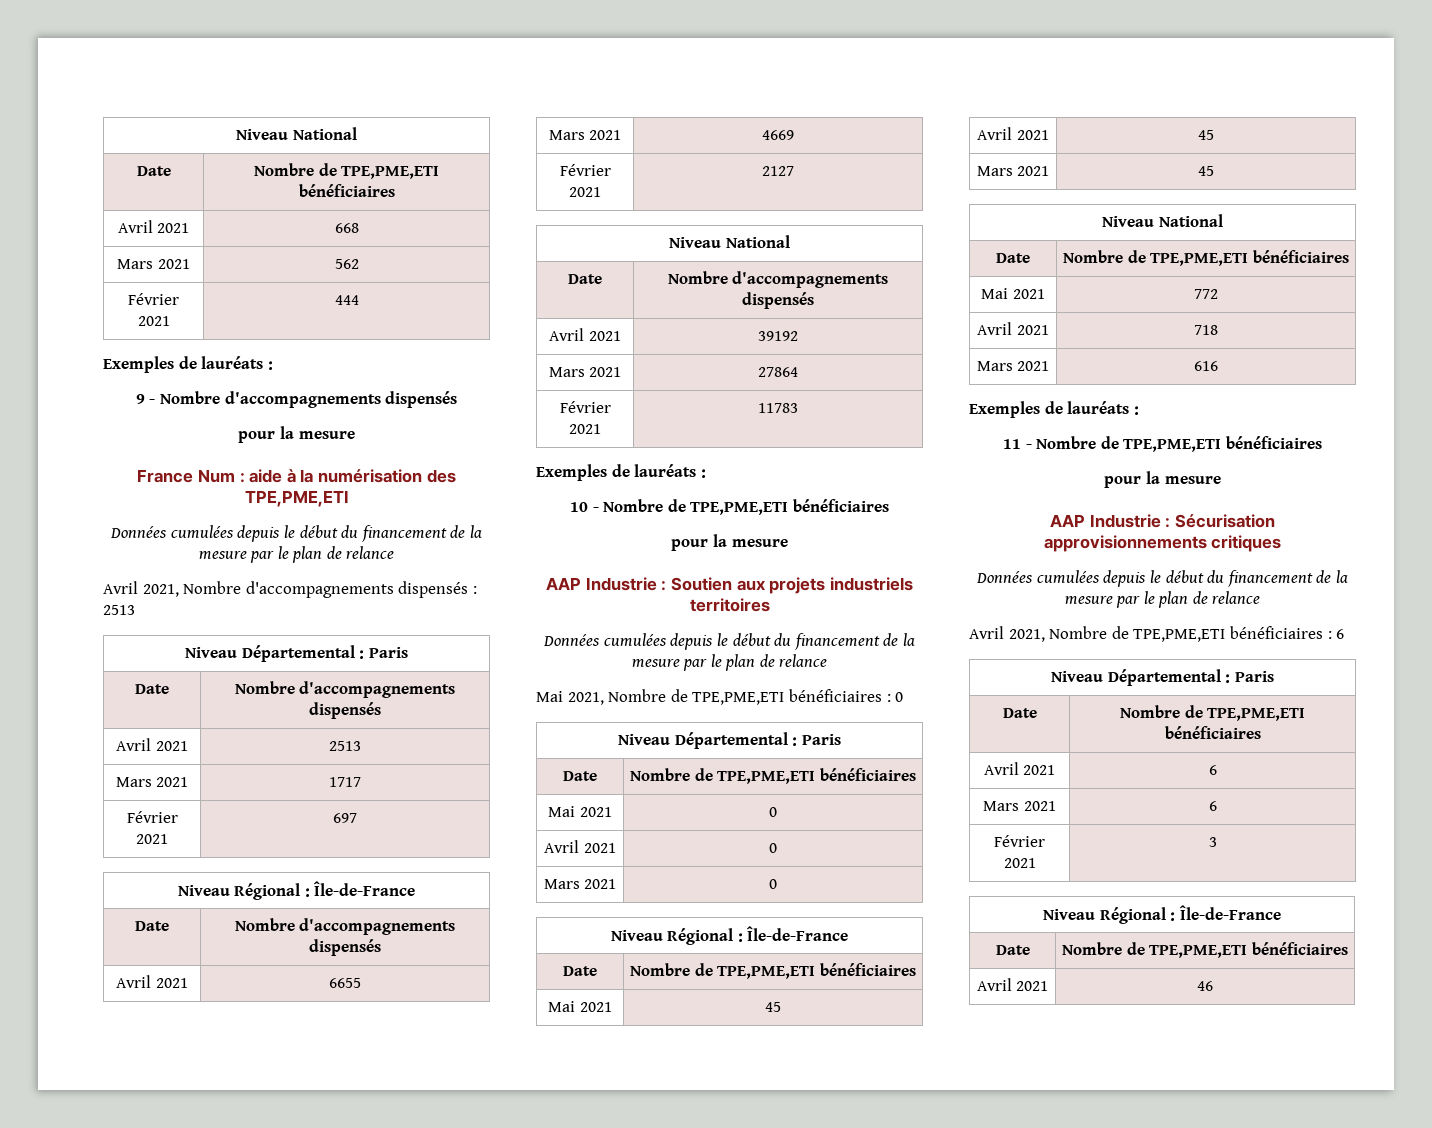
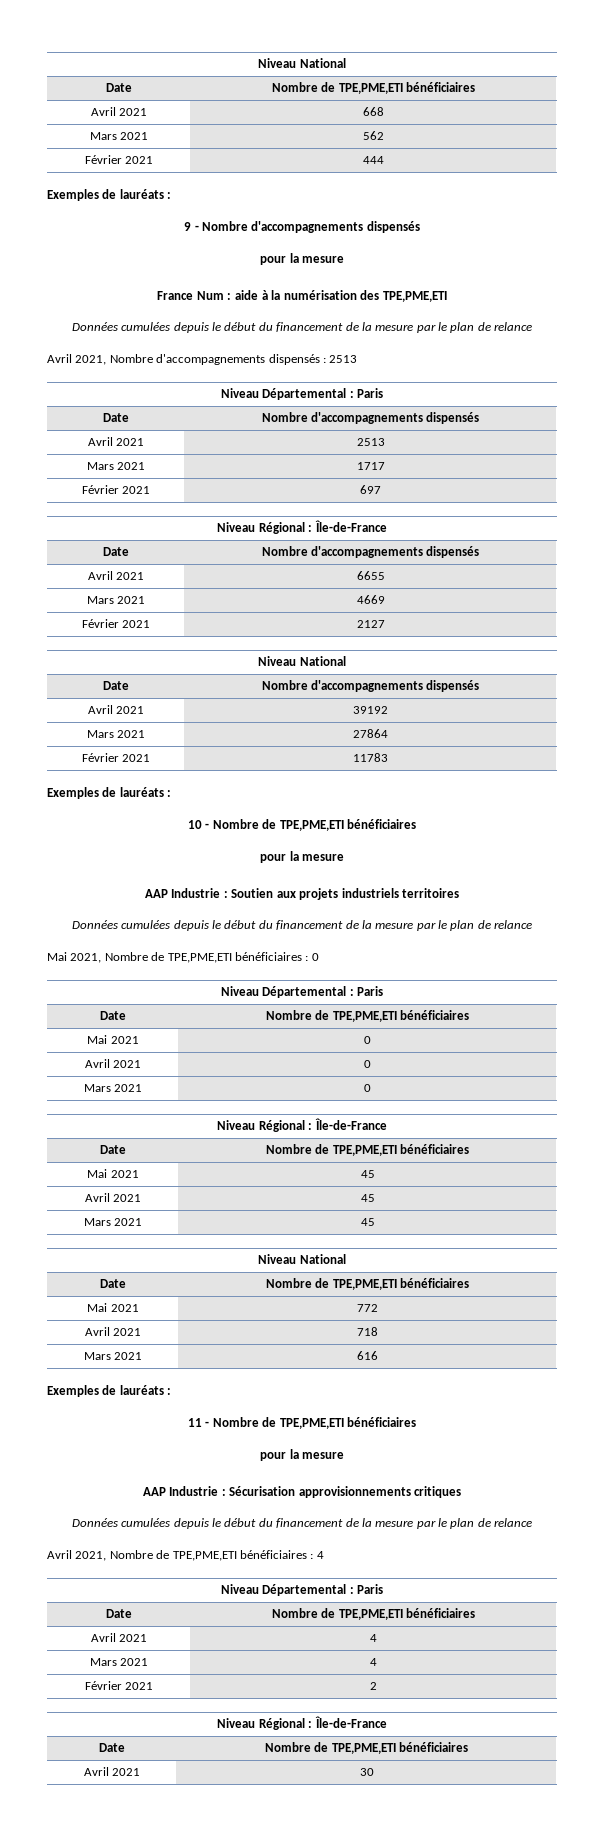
[1336,629,1345,639] 6 -> [316,1551,324,1559] 4
[1208,765,1217,775] [983,801,1056,811] [1208,801,1217,811] [994,835,1045,847] [1003,858,1036,868] [1208,837,1217,847] 6 // Mars 2021 | 6 // Février 2021 | 3 -> [369,1634,377,1642] [89,1658,149,1666] [369,1658,377,1666] [84,1681,154,1690] [369,1682,377,1690] 4 // Mars 2021 | 4 // Février 2021 | 2
[1197,981,1213,991] 46 -> [359,1768,374,1776] 30

